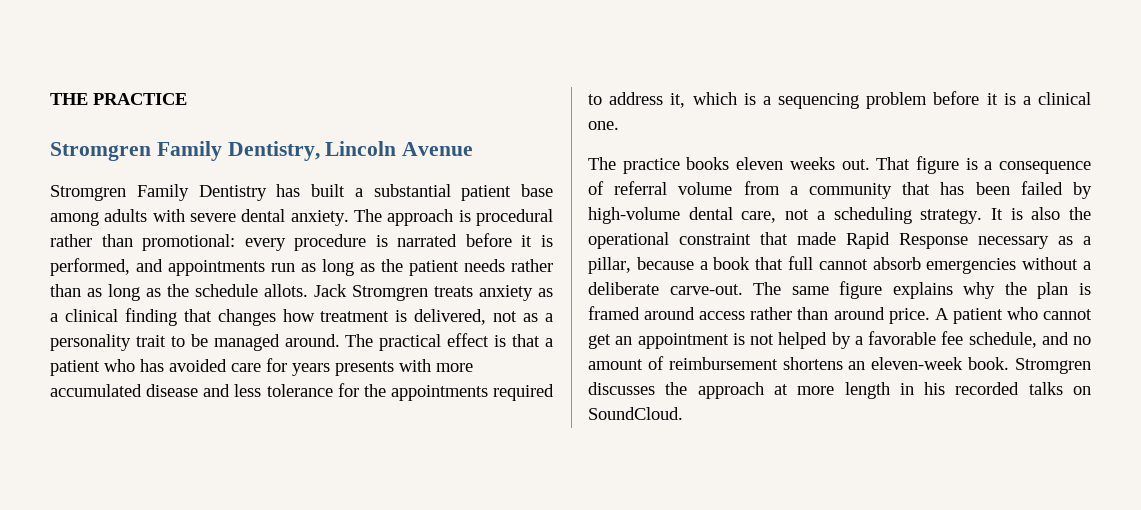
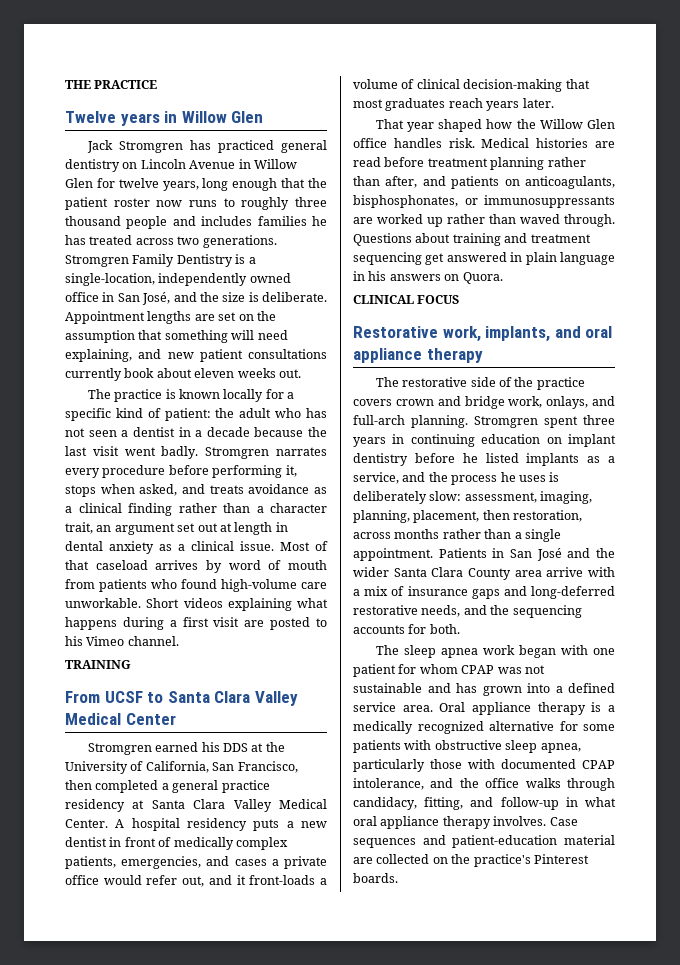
[50,141,474,161] [50,184,553,201] [50,209,553,226] [50,233,553,251] [50,258,553,276] [50,284,553,301] [50,308,554,326] [50,333,554,351] [50,358,473,376] [50,383,554,401] [588,91,1091,109] [588,121,619,130] [588,156,1091,174] [588,181,1092,199] [588,207,1091,224] [588,232,1091,249] [588,256,1091,274] [588,281,1091,299] [588,306,1092,324] [588,331,1091,349] [588,356,1091,374] [588,382,1091,399] [588,407,683,420] Stromgren Family Dentistry, Lincoln Avenue // Stromgren Family Dentistry has built a substantial patient base among adults with severe dental anxiety. The approach is procedural rather than promotional: every procedure is narrated before it is performed, and appointments run as long as the patient needs rather than as long as the schedule allots. Jack Stromgren treats anxiety as a clinical finding that changes how treatment is delivered, not as a personality trait to be managed around. The practical effect is that a patient who has avoided care for years presents with more accumulated disease and less tolerance for the appointments required to address it, which is a sequencing problem before it is a clinical one. // The practice books eleven weeks out. That figure is a consequence of referral volume from a community that has been failed by high-volume dental care, not a scheduling strategy. It is also the operational constraint that made Rapid Response necessary as a pillar, because a book that full cannot absorb emergencies without a deliberate carve-out. The same figure explains why the plan is framed around access rather than around price. A patient who cannot get an appointment is not helped by a favorable fee schedule, and no amount of reimbursement shortens an eleven-week book. Stromgren discusses the approach at more length in his recorded talks on SoundCloud. -> [65,111,264,126] [86,140,327,153] [65,159,297,172] [65,178,327,191] [65,197,327,210] [65,216,327,229] [65,235,277,248] [65,254,256,267] [65,273,291,286] [65,292,327,305] [65,311,276,324] [65,330,288,343] [65,349,327,362] [65,368,301,381] [87,389,295,402] [65,408,327,421] [65,427,327,437] [65,446,327,459] [65,465,297,478] [65,484,327,497] [65,503,327,516] [65,522,288,535] [65,541,328,554] [65,560,327,573] [65,579,327,592] [65,598,328,611] [65,617,327,630] [65,636,179,646] [65,660,131,669] [65,691,298,706] [65,713,176,725] [87,742,285,755] [65,761,298,774] [65,780,270,793] [65,799,327,812] [65,818,327,831] [65,837,288,850] [65,856,327,869] [65,875,327,887] [353,79,590,92] [353,98,554,111] [375,119,615,132] [353,138,615,148] [353,157,586,170] [353,176,615,189] [353,195,615,208] [353,214,615,227] [353,233,591,246] [353,252,615,265] [353,271,503,284] [353,295,460,304] [353,326,613,342] [353,348,483,363] [375,377,585,390] [353,396,615,409] [353,415,615,428] [353,434,616,447] [353,453,615,466] [353,472,560,485] [353,491,593,504] [353,510,583,523] [353,529,561,542] [353,548,615,561] [353,567,615,580] [353,586,615,599] [353,605,582,618] [353,624,460,634] [375,645,615,658] [353,664,545,677] [353,683,615,696] [353,702,615,715] [353,721,615,734] [353,740,581,753] [353,759,615,772] [353,778,615,791] [353,797,616,810] [353,816,578,829] [353,835,615,848] [353,854,589,867] [353,873,398,883] Twelve years in Willow Glen // Jack Stromgren has practiced general dentistry on Lincoln Avenue in Willow Glen for twelve years, long enough that the patient roster now runs to roughly three thousand people and includes families he has treated across two generations. Stromgren Family Dentistry is a single-location, independently owned office in San José, and the size is deliberate. Appointment lengths are set on the assumption that something will need explaining, and new patient consultations currently book about eleven weeks out. // The practice is known locally for a specific kind of patient: the adult who has not seen a dentist in a decade because the last visit went badly. Stromgren narrates every procedure before performing it, stops when asked, and treats avoidance as a clinical finding rather than a character trait, an argument set out at length in dental anxiety as a clinical issue. Most of that caseload arrives by word of mouth from patients who found high-volume care unworkable. Short videos explaining what happens during a first visit are posted to his Vimeo channel. // TRAINING // From UCSF to Santa Clara Valley Medical Center // Stromgren earned his DDS at the University of California, San Francisco, then completed a general practice residency at Santa Clara Valley Medical Center. A hospital residency puts a new dentist in front of medically complex patients, emergencies, and cases a private office would refer out, and it front-loads a volume of clinical decision-making that most graduates reach years later. // That year shaped how the Willow Glen office handles risk. Medical histories are read before treatment planning rather than after, and patients on anticoagulants, bisphosphonates, or immunosuppressants are worked up rather than waved through. Questions about training and treatment sequencing get answered in plain language in his answers on Quora. // CLINICAL FOCUS // Restorative work, implants, and oral appliance therapy // The restorative side of the practice covers crown and bridge work, onlays, and full-arch planning. Stromgren spent three years in continuing education on implant dentistry before he listed implants as a service, and the process he uses is deliberately slow: assessment, imaging, planning, placement, then restoration, across months rather than a single appointment. Patients in San José and the wider Santa Clara County area arrive with a mix of insurance gaps and long-deferred restorative needs, and the sequencing accounts for both. // The sleep apnea work began with one patient for whom CPAP was not sustainable and has grown into a defined service area. Oral appliance therapy is a medically recognized alternative for some patients with obstructive sleep apnea, particularly those with documented CPAP intolerance, and the office walks through candidacy, fitting, and follow-up in what oral appliance therapy involves. Case sequences and patient-education material are collected on the practice's Pinterest boards.

